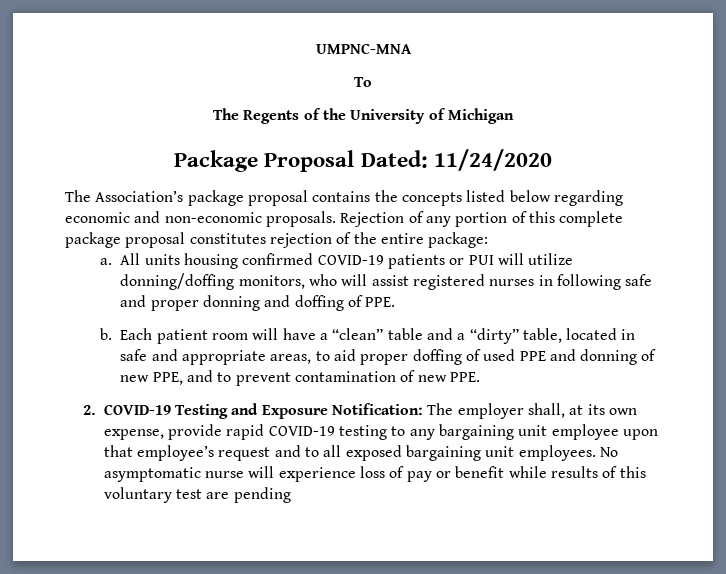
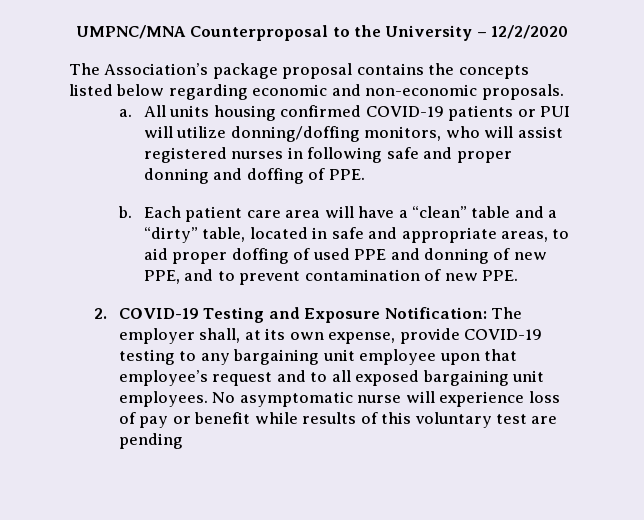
[315,43,412,54] [354,77,372,87] [213,108,514,124] [174,149,552,172] UMPNC-MNA // To // The Regents of the University of Michigan // Package Proposal Dated: 11/24/2020 -> [75,25,569,41] UMPNC/MNA Counterproposal to the University – 12/2/2020
[340,211,624,227] [65,232,489,248] Rejection of any portion of this complete package proposal constitutes rejection of the entire package: -> (564, 92) none
[211,333,248,340] room -> [246,210,321,218] care area
[226,424,265,440] rapid -> (460, 336) none

